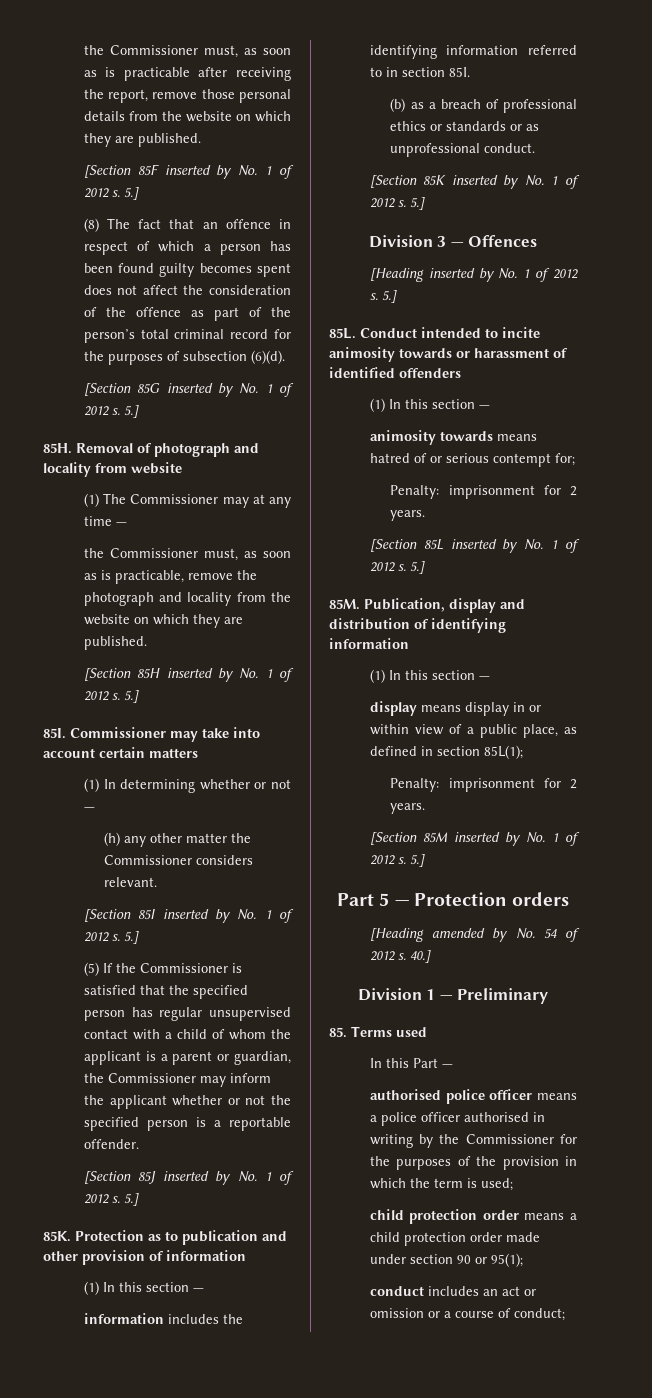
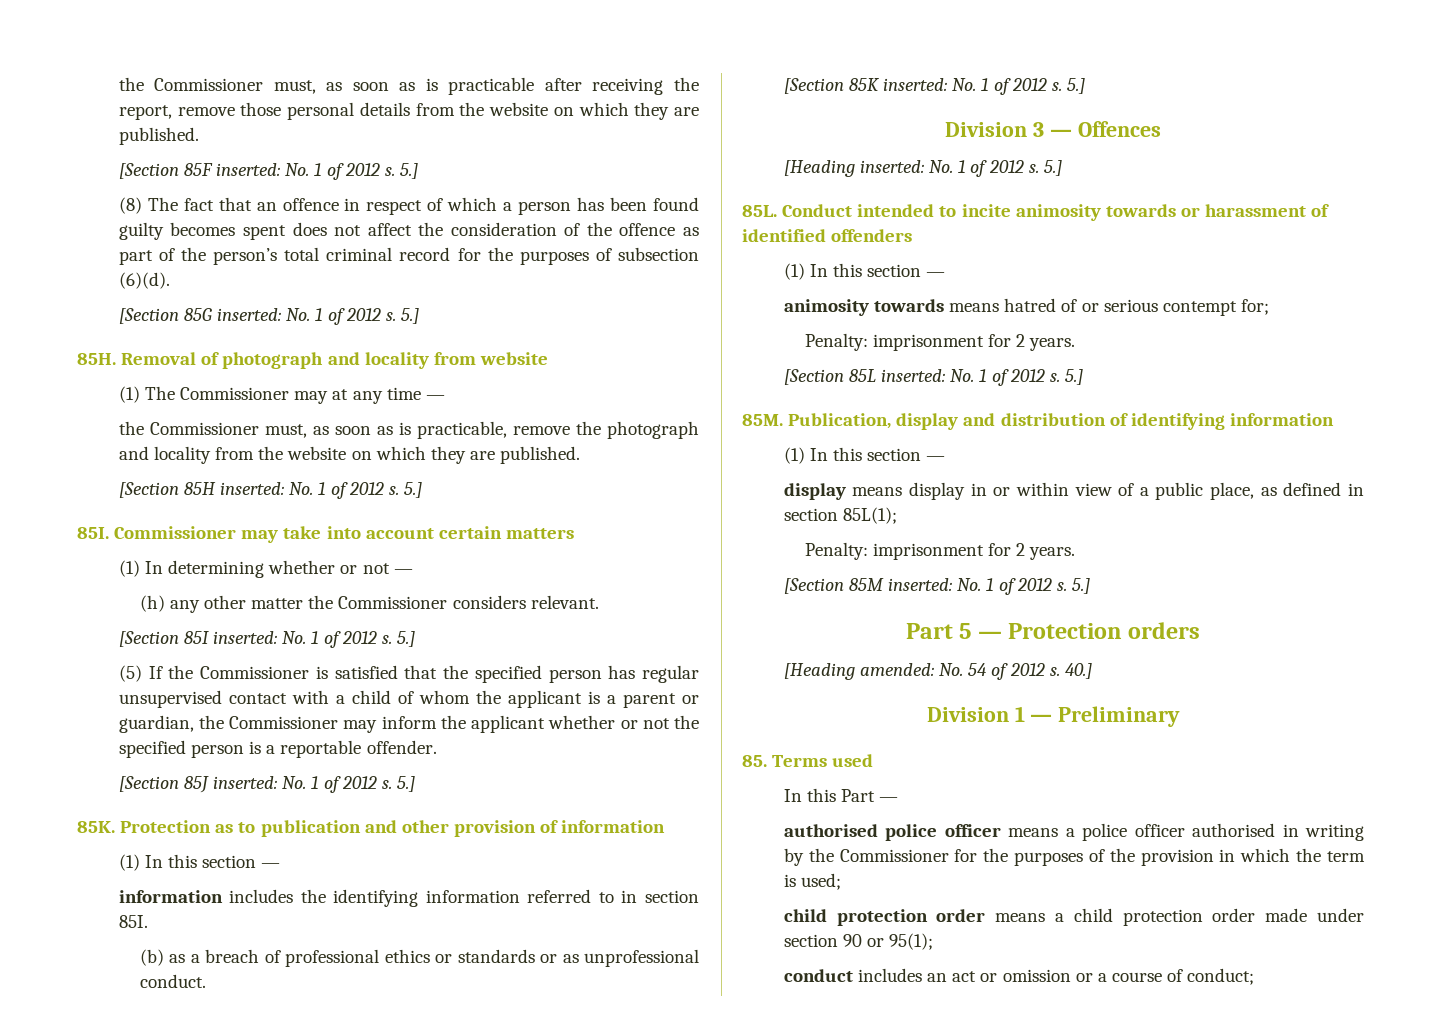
[164,165,233,179] inserted by -> [216,163,281,176] inserted:
[166,383,234,397] inserted by -> [217,308,282,321] inserted:
[166,668,234,682] inserted by -> [220,482,285,495] inserted:
[162,909,231,923] inserted by -> [213,631,278,644] inserted:
[163,1171,232,1185] inserted by -> [213,776,278,789] inserted:
[451,175,520,189] inserted by -> [883,78,948,91] inserted:
[428,268,495,282] inserted by -> [859,160,924,173] inserted:
[450,539,519,553] inserted by -> [881,369,946,382] inserted:
[453,832,521,846] inserted by -> [888,578,953,591] inserted:
[432,928,509,942] amended by -> [859,663,934,676] amended:

